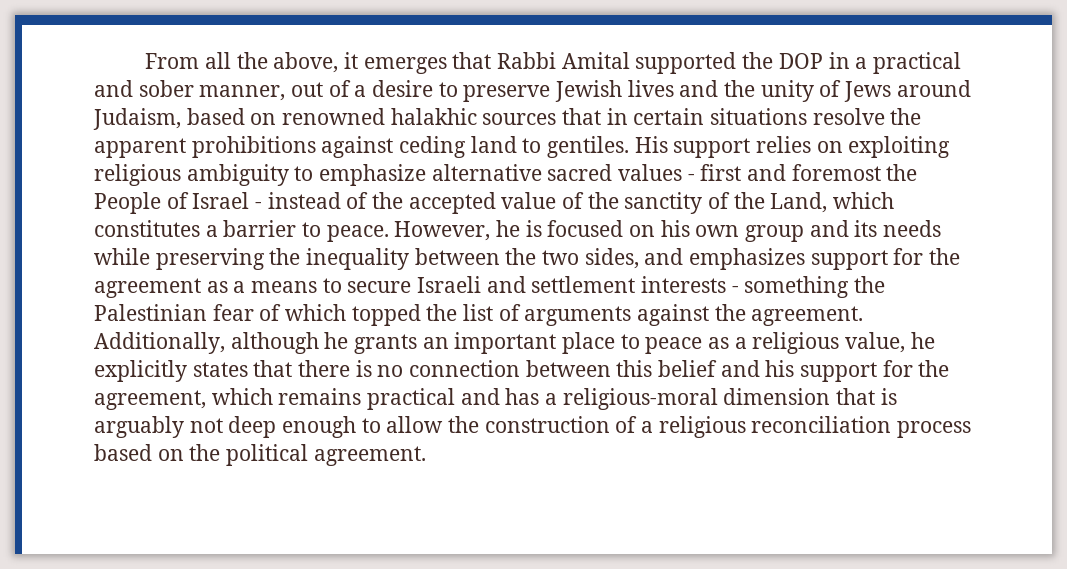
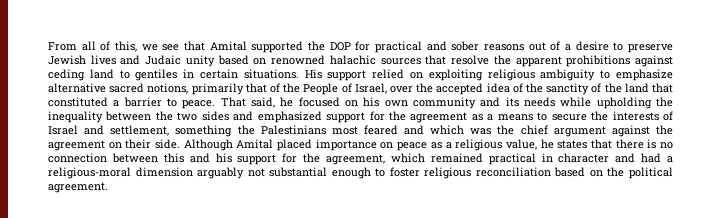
[236,52,557,74] the above, it emerges that Rabbi -> [100,41,205,52] of this, we see that
[828,52,868,69] in a -> [355,41,371,51] for
[199,85,286,101] manner, -> [484,44,525,51] reasons
[724,80,971,102] [93,108,181,130] the unity of Jews around Judaism, -> [145,55,215,67] Judaic unity
[390,108,477,125] halakhic -> [329,55,376,65] halachic
[606,108,808,125] in certain situations -> (447, 60) none
[547,136,630,158] gentiles. -> [135,69,299,81] gentiles in certain situations.
[756,136,812,153] relies -> [372,69,405,79] relied
[618,164,918,181] [94,192,369,214] values - first and foremost the People of Israel - instead of -> [147,83,413,95] notions, primarily that of the People of Israel, over
[501,192,557,209] value -> [486,83,510,93] idea
[770,192,895,213] [94,220,200,237] Land, which constitutes -> [624,83,673,93] [48,97,108,107] land that constituted
[394,220,542,241] However, he is -> [220,97,294,108] That said, he
[745,225,805,242] group -> [413,97,476,109] community
[155,248,265,270] preserving -> [596,97,652,109] upholding
[584,248,806,270] sides, and emphasizes -> [201,111,322,123] sides and emphasized
[417,276,886,298] [94,304,864,326] [94,332,640,354] Israeli and settlement interests - something the Palestinian fear of which topped the list of arguments against the agreement. Additionally, although he grants an important place to -> [591,111,674,121] [48,125,673,137] [48,139,394,151] the interests of Israel and settlement, something the Palestinians most feared and which was the chief argument against the agreement on their side. Although Amital placed importance on
[94,360,187,382] explicitly -> (554, 144) none
[658,360,718,377] belief -> (184, 158) none
[278,388,540,410] remains practical and has -> [430,153,662,165] remained practical in character and had
[836,388,897,405] that is -> (193, 172) none
[228,416,277,438] deep -> [269,167,328,177] substantial
[386,416,654,433] allow the construction of a -> [389,167,420,177] foster
[897,421,972,438] process -> (551, 172) none

